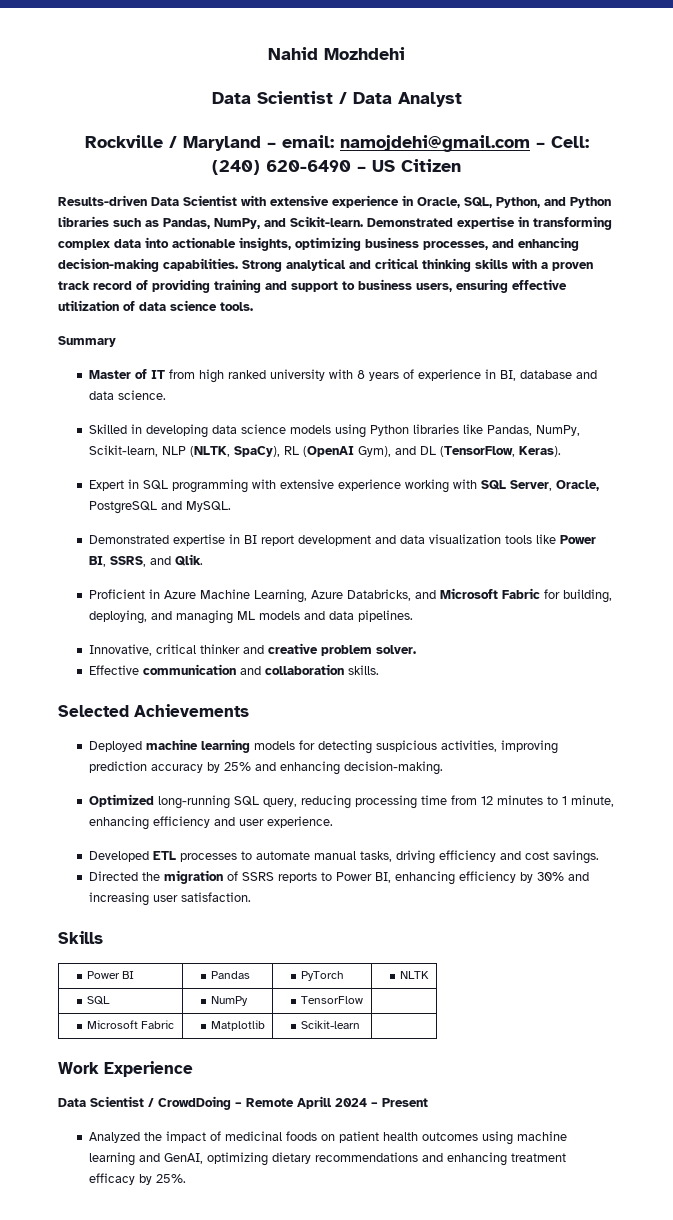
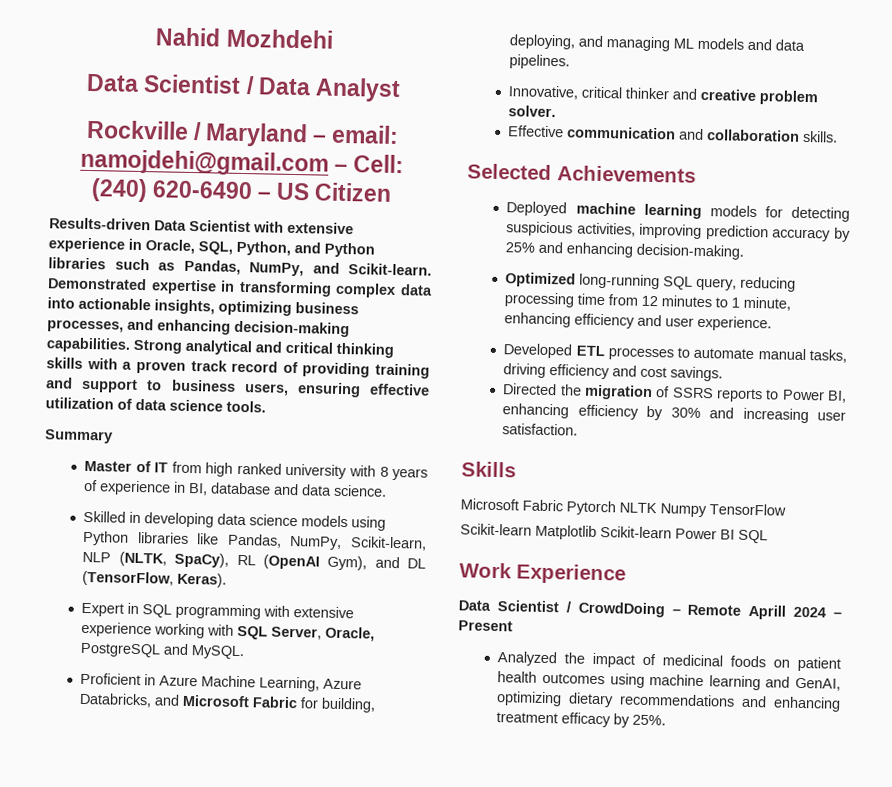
[89,534,597,546] [89,554,204,567] // Demonstrated expertise in BI report development and data visualization tools like Power BI, SSRS, and Qlik. -> (246, 652) none
[87,971,135,979] [211,971,251,979] [301,971,345,981] [400,971,430,979] [87,996,111,1005] [211,996,249,1006] [301,996,364,1004] [87,1020,175,1029] [211,1020,266,1031] [301,1020,361,1029] // Power BI | Pandas | PyTorch | NLTK // SQL | NumPy | TensorFlow | // Microsoft Fabric | Matplotlib | Scikit-learn | -> [460,498,786,518] [460,523,768,544] // Microsoft Fabric Pytorch NLTK Numpy TensorFlow // Scikit-learn Matplotlib Scikit-learn Power BI SQL

